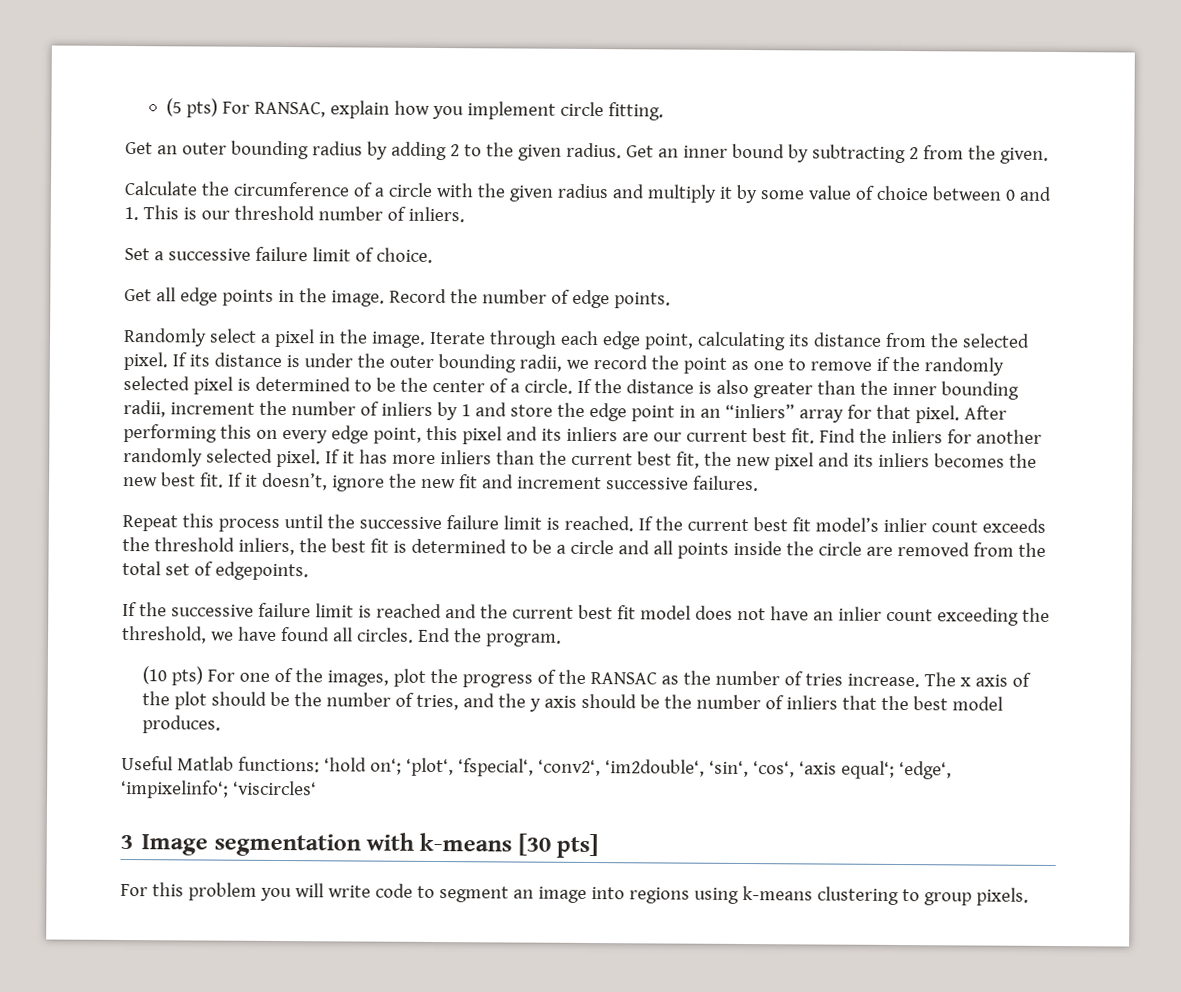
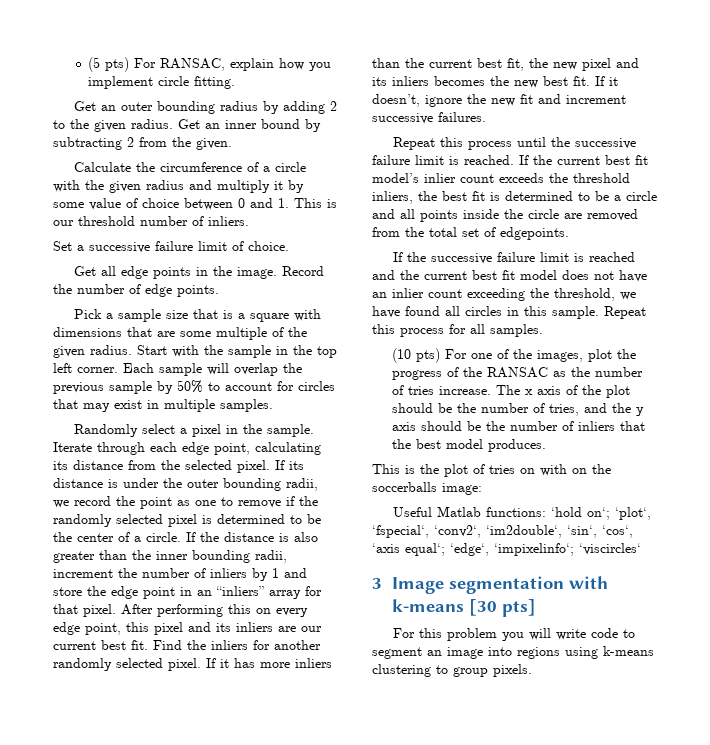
(671, 300) none -> [74,309,322,322] [53,327,307,340] [53,345,337,358] [53,363,302,376] [53,380,335,394] [53,399,273,412] // Pick a sample size that is a square with dimensions that are some multiple of the given radius. Start with the sample in the top left corner. Each sample will overlap the previous sample by 50% to account for circles that may exist in multiple samples.
[370,331,426,348] image. -> [267,424,315,437] sample.
[356,627,562,647] circles. End the program. -> [465,306,646,319] [372,324,543,337] circles in this sample. Repeat this process for all samples.
(221, 724) none -> [372,464,611,477] [372,482,482,495] // This is the plot of tries on with on the soccerballs image:

